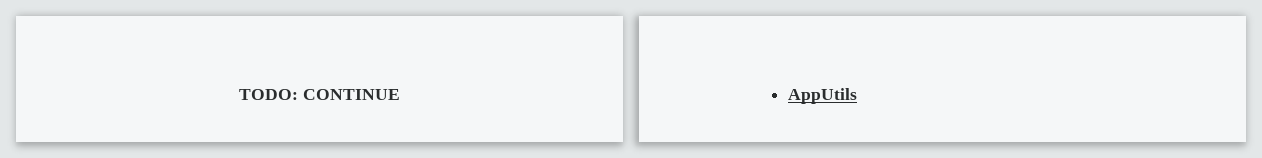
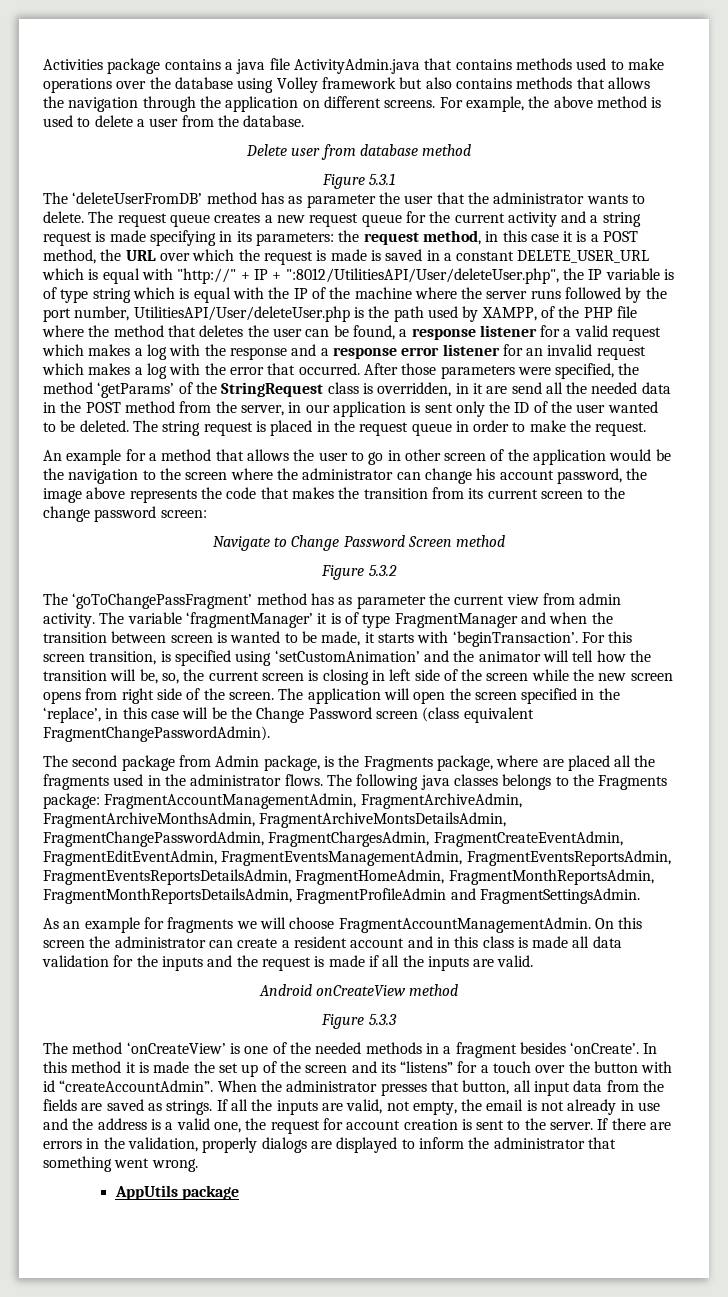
[239,89,400,100] TODO: CONTINUE -> [43,58,664,74] [43,77,650,93] [43,96,662,112] [43,115,305,127] [245,144,472,160] [321,173,396,189] [43,192,645,208] [43,211,641,227] [43,230,639,246] [43,249,650,265] [42,268,674,284] [43,287,667,303] [43,306,637,322] [42,325,662,341] [42,344,646,360] [42,363,640,379] [43,382,671,398] [43,401,658,417] [43,420,647,436] [43,449,671,465] [43,468,648,484] [43,487,626,503] [43,506,207,522] [212,535,506,551] [321,565,397,580] [43,593,622,609] [43,612,613,628] [43,631,633,647] [43,650,651,666] [43,669,673,685] [43,688,620,704] [43,707,534,723] [43,726,270,742] [43,755,656,771] [43,774,668,790] [43,793,522,809] [43,812,507,828] [43,831,623,847] [43,850,671,866] [43,869,654,885] [43,888,640,904] [43,917,643,933] [43,936,622,948] [42,955,534,971] [258,984,459,996] [321,1014,397,1029] [43,1042,658,1058] [43,1061,673,1077] [43,1080,664,1096] [43,1099,661,1115] [43,1118,672,1134] [43,1137,616,1153] [43,1156,198,1172] Activities package contains a java file ActivityAdmin.java that contains methods used to make operations over the database using Volley framework but also contains methods that allows the navigation through the application on different screens. For example, the above method is used to delete a user from the database. // Delete user from database method // Figure 5.3.1 // The ‘deleteUserFromDB’ method has as parameter the user that the administrator wants to delete. The request queue creates a new request queue for the current activity and a string request is made specifying in its parameters: the request method, in this case it is a POST method, the URL over which the request is made is saved in a constant DELETE_USER_URL which is equal with "http://" + IP + ":8012/UtilitiesAPI/User/deleteUser.php", the IP variable is of type string which is equal with the IP of the machine where the server runs followed by the port number, UtilitiesAPI/User/deleteUser.php is the path used by XAMPP, of the PHP file where the method that deletes the user can be found, a response listener for a valid request which makes a log with the response and a response error listener for an invalid request which makes a log with the error that occurred. After those parameters were specified, the method ‘getParams’ of the StringRequest class is overridden, in it are send all the needed data in the POST method from the server, in our application is sent only the ID of the user wanted to be deleted. The string request is placed in the request queue in order to make the request. // An example for a method that allows the user to go in other screen of the application would be the navigation to the screen where the administrator can change his account password, the image above represents the code that makes the transition from its current screen to the change password screen: // Navigate to Change Password Screen method // Figure 5.3.2 // The ‘goToChangePassFragment’ method has as parameter the current view from admin activity. The variable ‘fragmentManager’ it is of type FragmentManager and when the transition between screen is wanted to be made, it starts with ‘beginTransaction’. For this screen transition, is specified using ‘setCustomAnimation’ and the animator will tell how the transition will be, so, the current screen is closing in left side of the screen while the new screen opens from right side of the screen. The application will open the screen specified in the ‘replace’, in this case will be the Change Password screen (class equivalent FragmentChangePasswordAdmin). // The second package from Admin package, is the Fragments package, where are placed all the fragments used in the administrator flows. The following java classes belongs to the Fragments package: FragmentAccountManagementAdmin, FragmentArchiveAdmin, FragmentArchiveMonthsAdmin, FragmentArchiveMontsDetailsAdmin, FragmentChangePasswordAdmin, FragmentChargesAdmin, FragmentCreateEventAdmin, FragmentEditEventAdmin, FragmentEventsManagementAdmin, FragmentEventsReportsAdmin, FragmentEventsReportsDetailsAdmin, FragmentHomeAdmin, FragmentMonthReportsAdmin, FragmentMonthReportsDetailsAdmin, FragmentProfileAdmin and FragmentSettingsAdmin. // As an example for fragments we will choose FragmentAccountManagementAdmin. On this screen the administrator can create a resident account and in this class is made all data validation for the inputs and the request is made if all the inputs are valid. // Android onCreateView method // Figure 5.3.3 // The method ‘onCreateView’ is one of the needed methods in a fragment besides ‘onCreate’. In this method it is made the set up of the screen and its “listens” for a touch over the button with id “createAccountAdmin”. When the administrator presses that button, all input data from the fields are saved as strings. If all the inputs are valid, not empty, the email is not already in use and the address is a valid one, the request for account creation is sent to the server. If there are errors in the validation, properly dialogs are displayed to inform the administrator that something went wrong.
(858, 96) none -> [181,1185,239,1200] package

